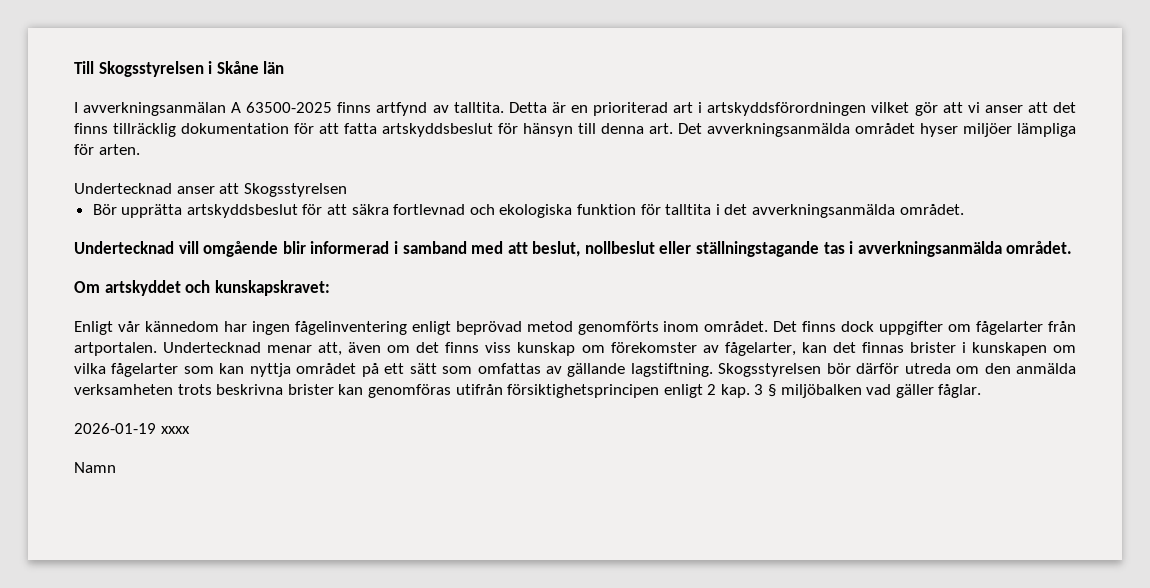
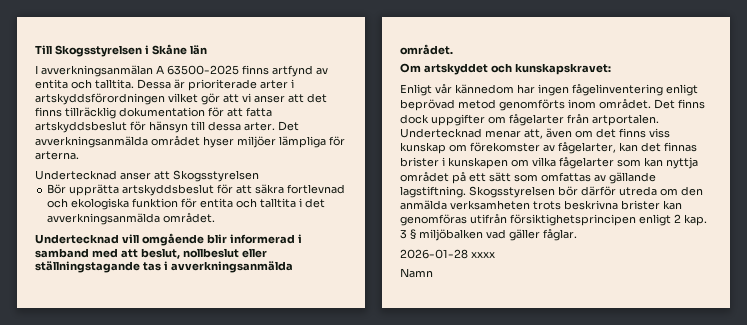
[453,102,694,116] talltita. Detta är en prioriterad art -> [35,79,288,91] entita och talltita. Dessa är prioriterade arter
[601,123,673,134] denna art. -> [208,121,275,131] dessa arter.
[98,144,140,155] arten. -> [35,151,79,160] arterna.
(661, 209) none -> [200,198,258,208] entita och
[74,423,156,434] 2026-01-19 -> [400,249,468,259] 2026-01-28

